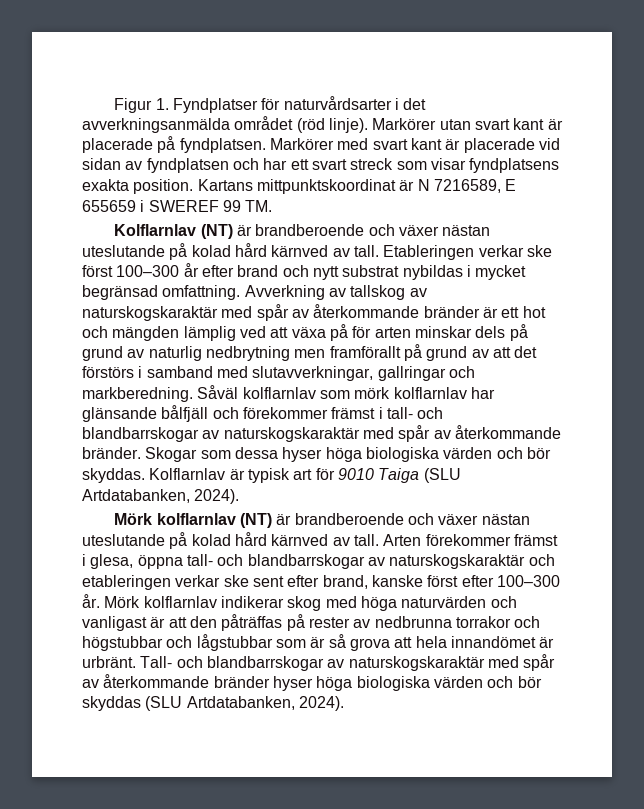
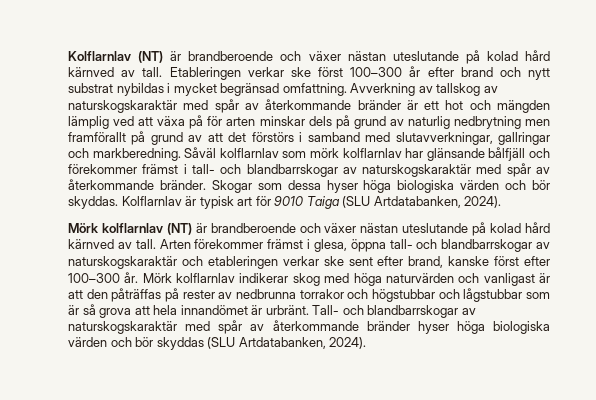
[114,96,427,113] [82,116,563,133] [82,136,560,153] [82,158,560,173] [82,179,517,194] [82,200,273,212] Figur 1. Fyndplatser för naturvårdsarter i det avverkningsanmälda området (röd linje). Markörer utan svart kant är placerade på fyndplatsen. Markörer med svart kant är placerade vid sidan av fyndplatsen och har ett svart streck som visar fyndplatsens exakta position. Kartans mittpunktskoordinat är N 7216589, E 655659 i SWEREF 99 TM. // -> (68, 56) none

